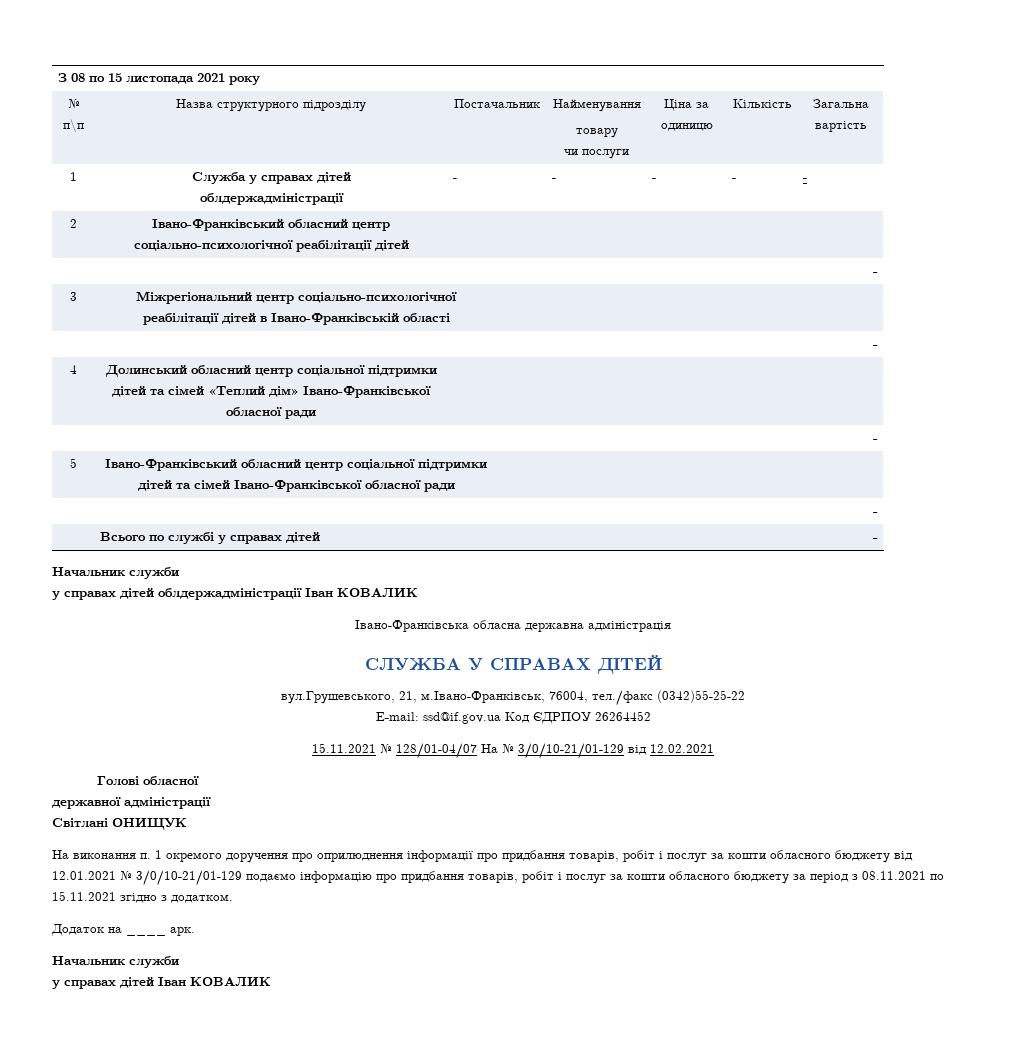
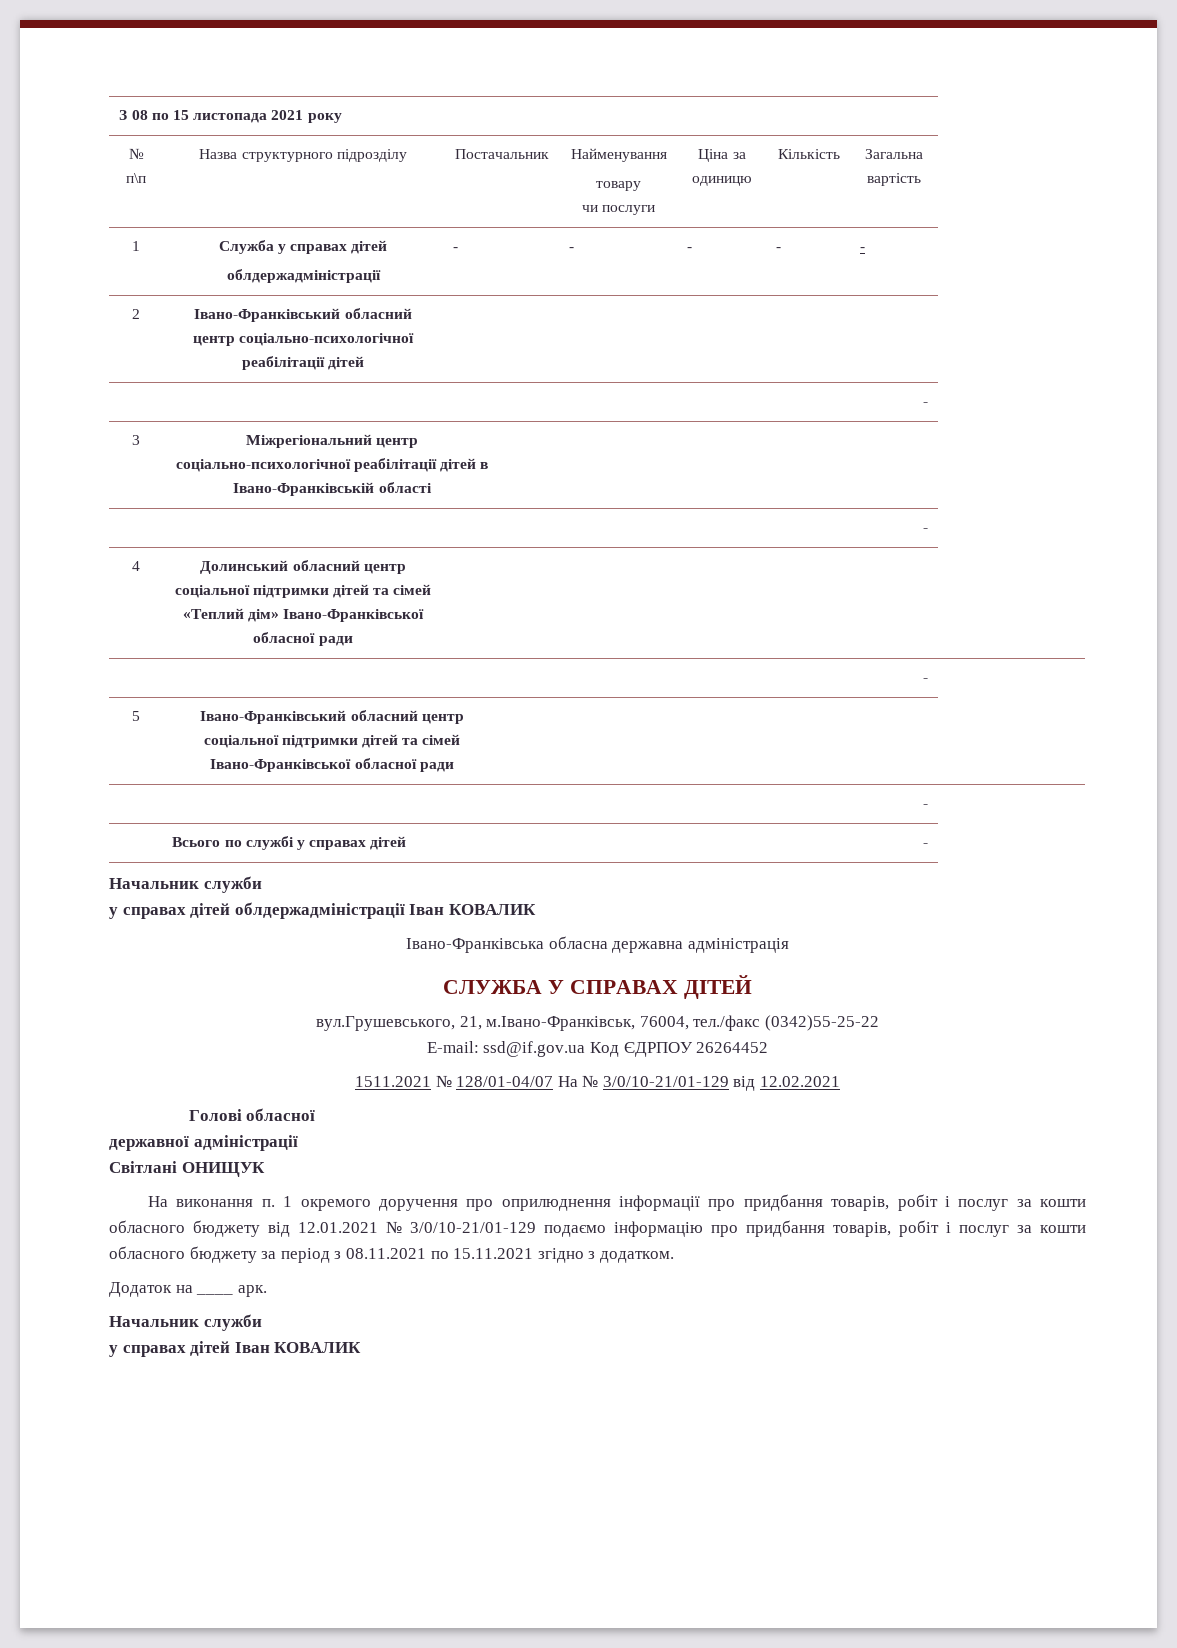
[312,743,376,753] 15.11.2021 -> [354,1076,431,1087] 1511.2021

